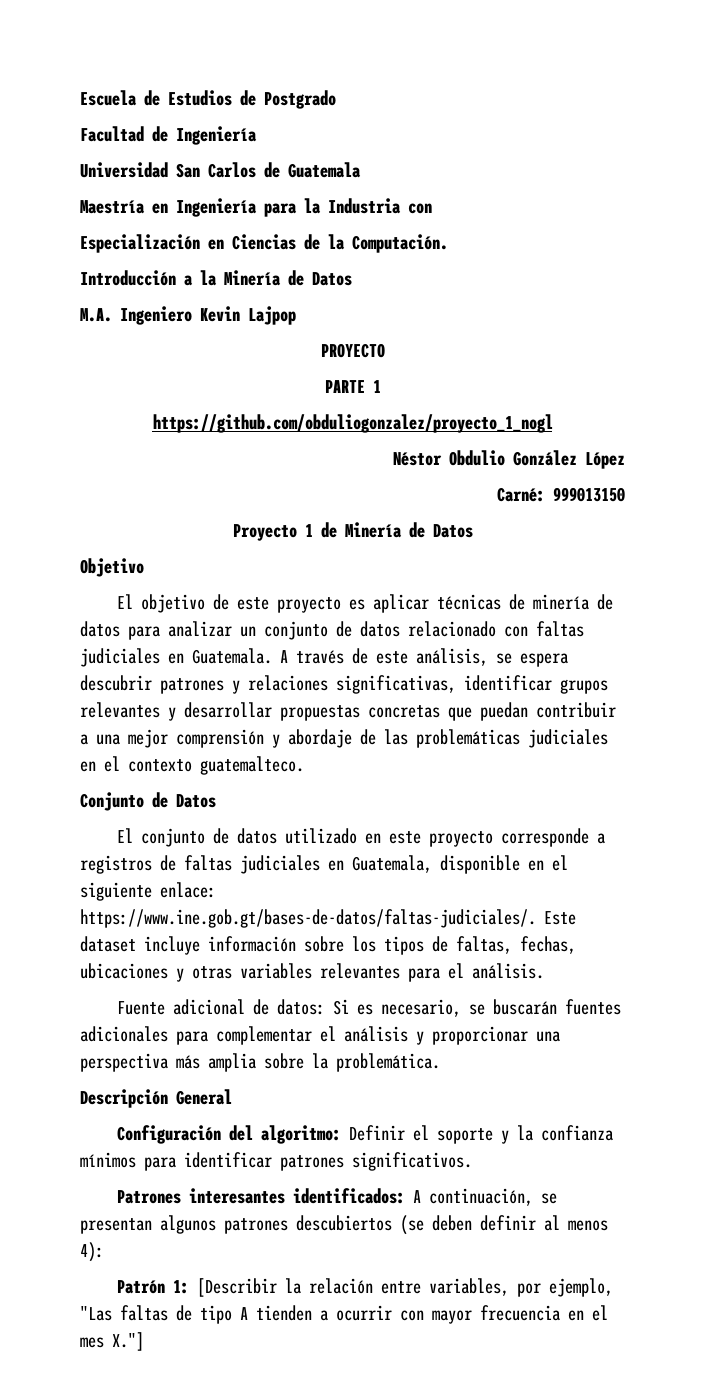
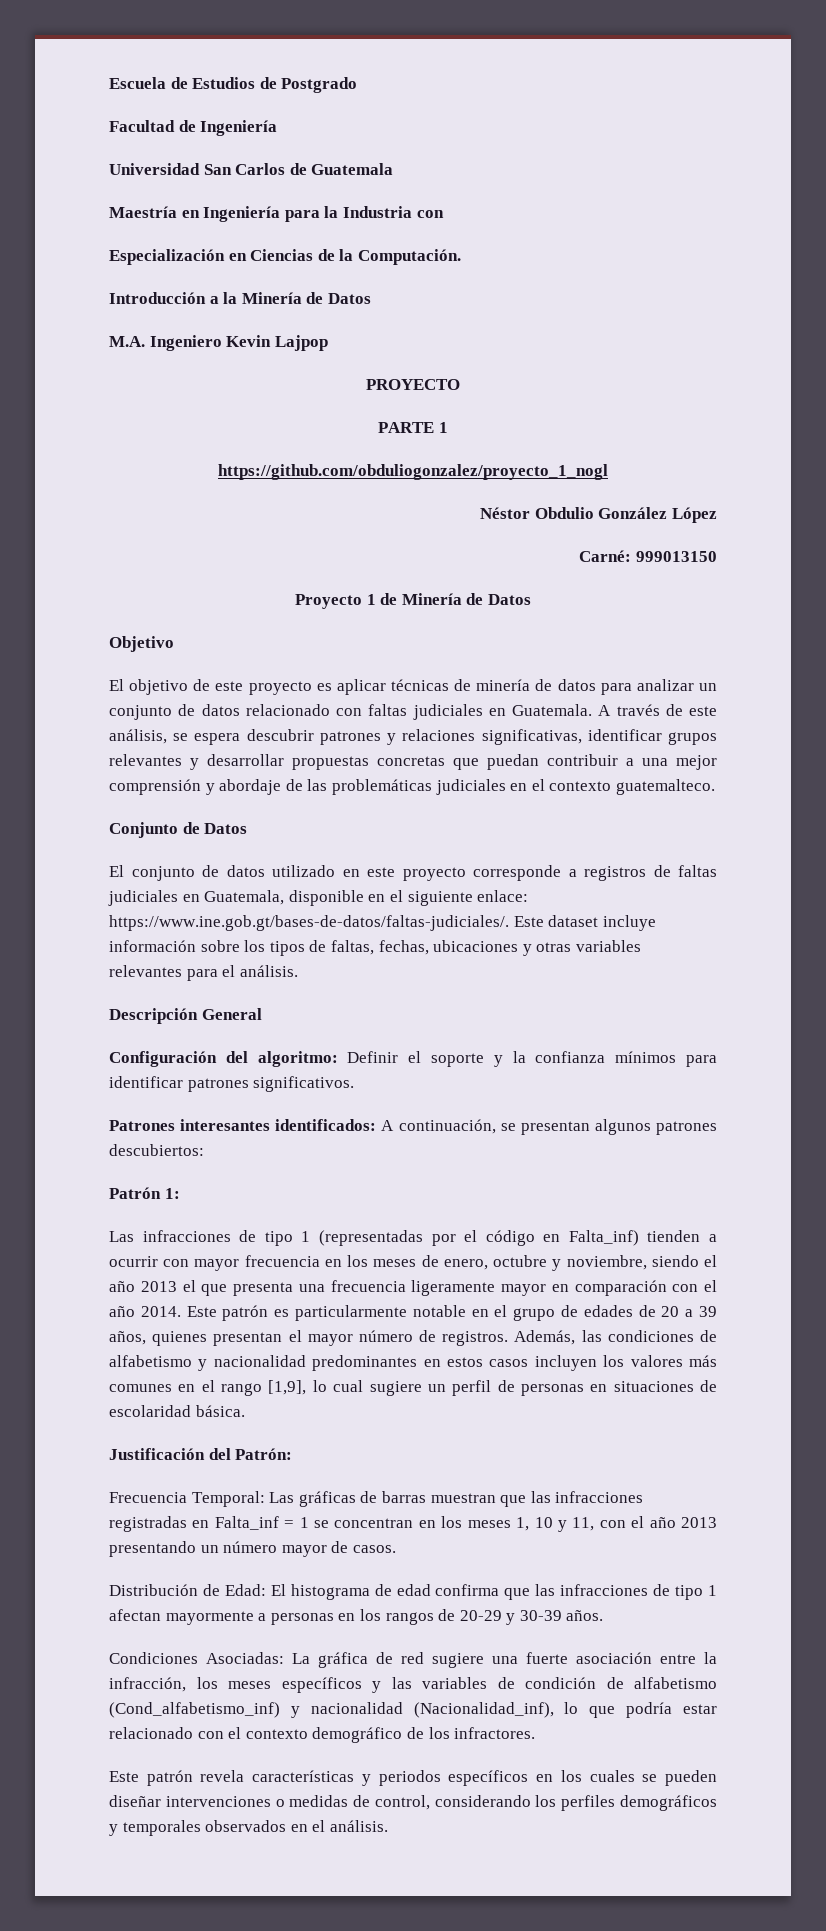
[116,999,621,1017] [80,1026,560,1045] [80,1053,440,1072] // Fuente adicional de datos: Si es necesario, se buscarán fuentes adicionales para complementar el análisis y proporcionar una perspectiva más amplia sobre la problemática. -> (298, 971) none
[296,1215,608,1235] [80,1242,104,1262] [116,1278,613,1297] [80,1305,248,1324] descubiertos (se deben definir al menos 4): // Patrón 1: [Describir la relación entre variables, por ejemplo, "Las faltas de tipo A -> [109,1144,204,1156] [109,1187,180,1199] [109,1230,639,1246] descubiertos: // Patrón 1: // Las infracciones de tipo 1 (representadas por el código en Falta_inf)
[592,1305,608,1321] [80,1332,144,1351] el mes X."] -> [347,1255,717,1271] [109,1280,717,1296] [109,1305,717,1321] [109,1330,717,1346] [109,1355,717,1371] [109,1380,717,1396] [109,1405,245,1417] [109,1448,293,1460] [109,1491,644,1507] [109,1516,718,1532] [109,1541,396,1557] [109,1584,717,1600] [109,1609,604,1625] [109,1652,717,1668] [109,1677,717,1693] [109,1702,717,1718] [109,1727,536,1743] [109,1770,718,1786] [109,1795,717,1811] [109,1820,388,1836] los meses de enero, octubre y noviembre, siendo el año 2013 el que presenta una frecuencia ligeramente mayor en comparación con el año 2014. Este patrón es particularmente notable en el grupo de edades de 20 a 39 años, quienes presentan el mayor número de registros. Además, las condiciones de alfabetismo y nacionalidad predominantes en estos casos incluyen los valores más comunes en el rango [1,9], lo cual sugiere un perfil de personas en situaciones de escolaridad básica. // Justificación del Patrón: // Frecuencia Temporal: Las gráficas de barras muestran que las infracciones registradas en Falta_inf = 1 se concentran en los meses 1, 10 y 11, con el año 2013 presentando un número mayor de casos. // Distribución de Edad: El histograma de edad confirma que las infracciones de tipo 1 afectan mayormente a personas en los rangos de 20-29 y 30-39 años. // Condiciones Asociadas: La gráfica de red sugiere una fuerte asociación entre la infracción, los meses específicos y las variables de condición de alfabetismo (Cond_alfabetismo_inf) y nacionalidad (Nacionalidad_inf), lo que podría estar relacionado con el contexto demográfico de los infractores. // Este patrón revela características y periodos específicos en los cuales se pueden diseñar intervenciones o medidas de control, considerando los perfiles demográficos y temporales observados en el análisis.

